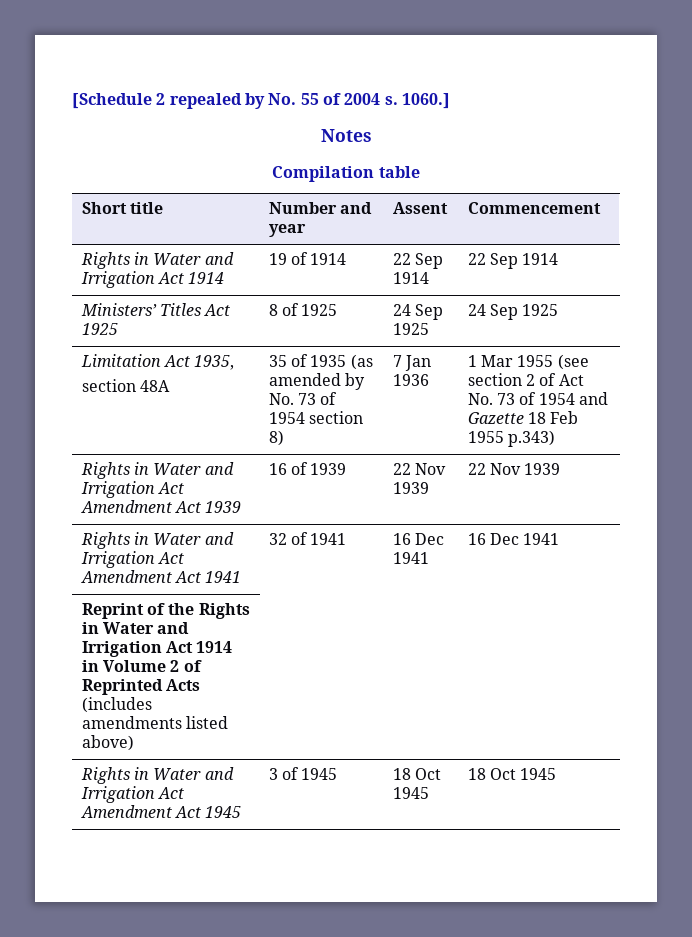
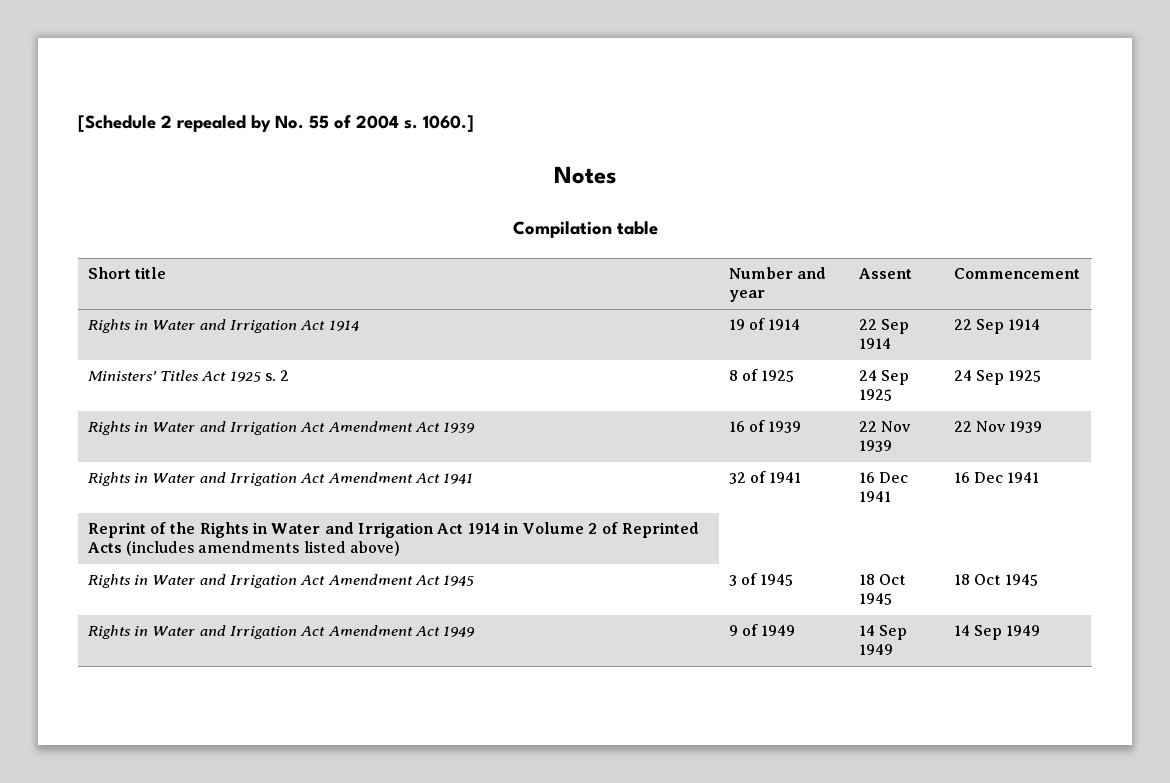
(118, 329) none -> [264,370,290,381] s. 2
[80,354,235,370] [81,379,170,392] [268,354,373,370] [268,373,365,390] [268,392,338,405] [268,411,363,424] [268,430,284,446] [392,355,431,371] [392,374,429,386] [467,354,589,370] [467,373,584,386] [467,392,608,405] [467,411,579,424] [467,430,555,447] // Limitation Act 1935, // section 48A | 35 of 1935 (as amended by No. 73 of 1954 section 8) | 7 Jan 1936 | 1 Mar 1955 (see section 2 of Act No. 73 of 1954 and Gazette 18 Feb 1955 p.343) -> (1042, 376) none
(557, 774) none -> [87,625,476,639] [728,624,796,636] [858,625,907,640] [858,644,893,655] [953,625,1041,640] // Rights in Water and Irrigation Act Amendment Act 1949 | 9 of 1949 | 14 Sep 1949 | 14 Sep 1949

